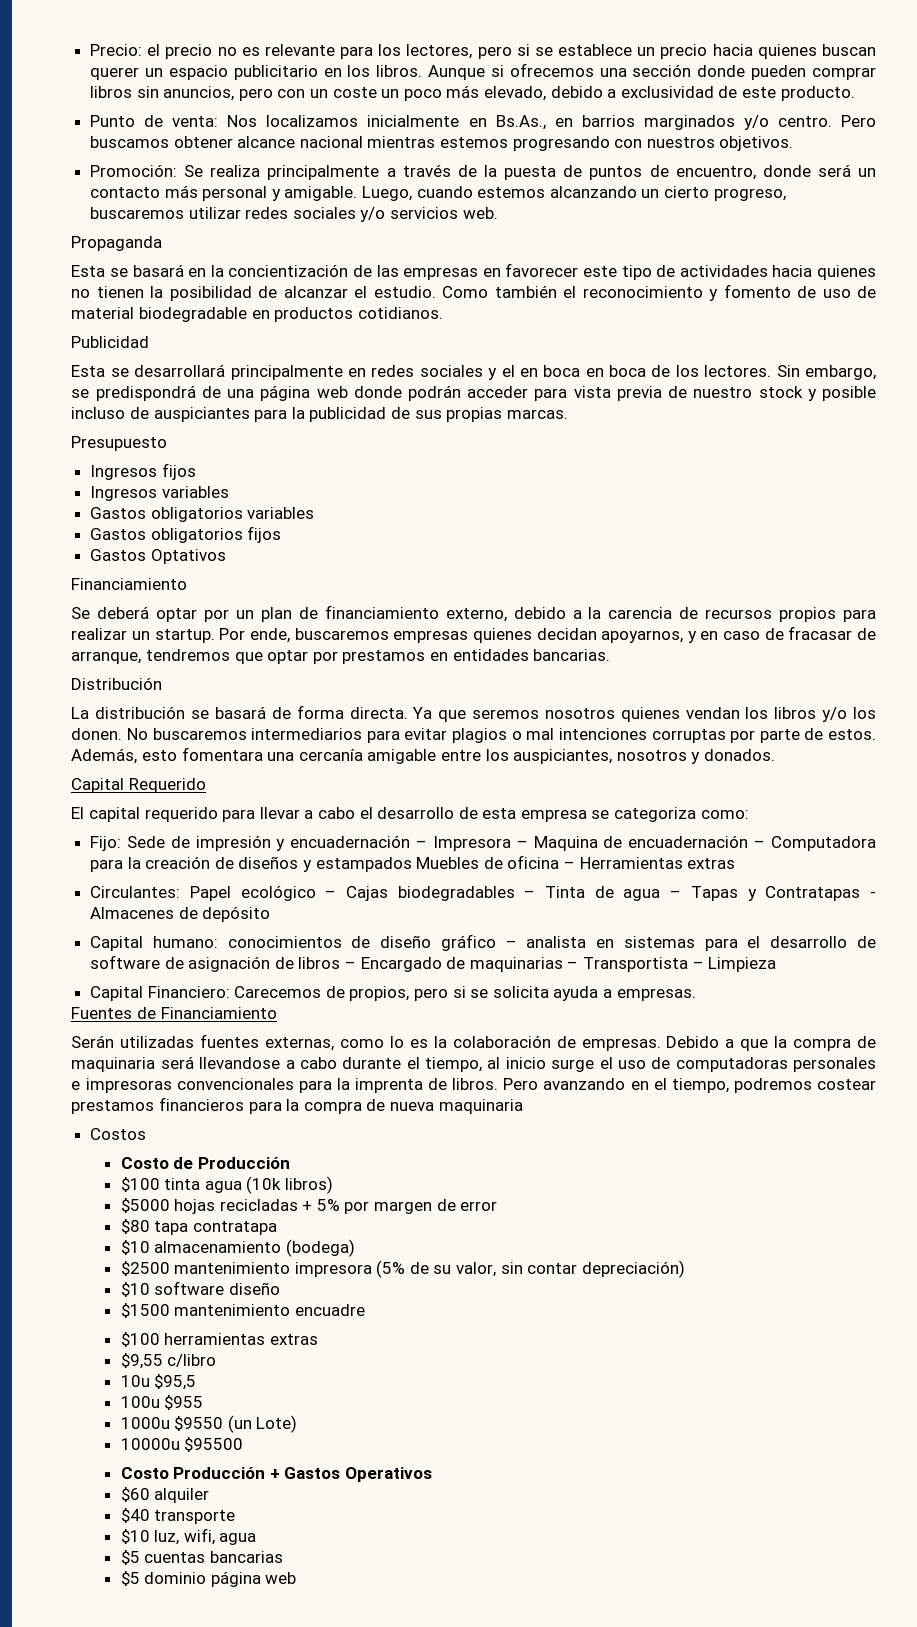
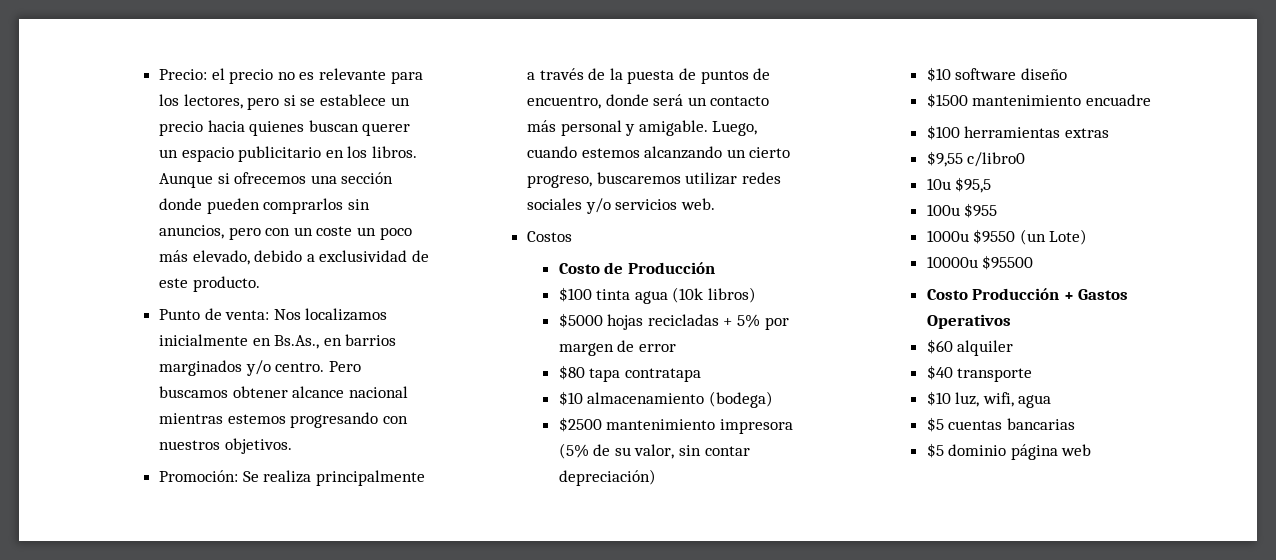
[811,67,876,80] [90,86,133,98] comprar libros -> [263,198,344,214] comprarlos
[71,236,163,251] [71,263,876,280] [71,284,877,301] [71,307,443,322] [71,336,150,348] [71,364,876,380] [71,385,877,401] [71,407,568,422] [71,436,168,451] [90,463,196,480] [90,486,229,501] [90,507,315,522] [90,526,282,543] [90,549,226,564] [71,578,188,590] [71,605,877,622] [71,626,877,643] [71,649,611,664] [71,677,163,690] [71,705,876,722] [71,728,876,743] [71,747,775,764] [71,778,206,793] [71,807,749,822] [90,835,876,851] [90,855,736,872] [90,885,877,901] [90,906,271,922] [90,934,876,951] [90,955,777,972] [90,986,696,1001] [71,1007,277,1019] [71,1034,877,1051] [71,1056,876,1072] [71,1078,876,1093] [71,1097,523,1114] // Propaganda // Esta se basará en la concientización de las empresas en favorecer este tipo de actividades hacia quienes no tienen la posibilidad de alcanzar el estudio. Como también el reconocimiento y fomento de uso de material biodegradable en productos cotidianos. // Publicidad // Esta se desarrollará principalmente en redes sociales y el en boca en boca de los lectores. Sin embargo, se predispondrá de una página web donde podrán acceder para vista previa de nuestro stock y posible incluso de auspiciantes para la publicidad de sus propias marcas. // Presupuesto // Ingresos fijos // Ingresos variables // Gastos obligatorios variables // Gastos obligatorios fijos // Gastos Optativos // Financiamiento // Se deberá optar por un plan de financiamiento externo, debido a la carencia de recursos propios para realizar un startup. Por ende, buscaremos empresas quienes decidan apoyarnos, y en caso de fracasar de arranque, tendremos que optar por prestamos en entidades bancarias. // Distribución // La distribución se basará de forma directa. Ya que seremos nosotros quienes vendan los libros y/o los donen. No buscaremos intermediarios para evitar plagios o mal intenciones corruptas por parte de estos. Además, esto fomentara una cercanía amigable entre los auspiciantes, nosotros y donados. // Capital Requerido // El capital requerido para llevar a cabo el desarrollo de esta empresa se categoriza como: // Fijo: Sede de impresión y encuadernación – Impresora – Maquina de encuadernación – Computadora para la creación de diseños y estampados Muebles de oficina – Herramientas extras // Circulantes: Papel ecológico – Cajas biodegradables – Tinta de agua – Tapas y Contratapas - Almacenes de depósito // Capital humano: conocimientos de diseño gráfico – analista en sistemas para el desarrollo de software de asignación de libros – Encargado de maquinarias – Transportista – Limpieza // Capital Financiero: Carecemos de propios, pero si se solicita ayuda a empresas. // Fuentes de Financiamiento // Serán utilizadas fuentes externas, como lo es la colaboración de empresas. Debido a que la compra de maquinaria será llevandose a cabo durante el tiempo, al inicio surge el uso de computadoras personales e impresoras convencionales para la imprenta de libros. Pero avanzando en el tiempo, podremos costear prestamos financieros para la compra de nueva maquinaria -> (715, 204) none
[167,1354,217,1367] c/libro -> [967,152,1026,167] c/libro0

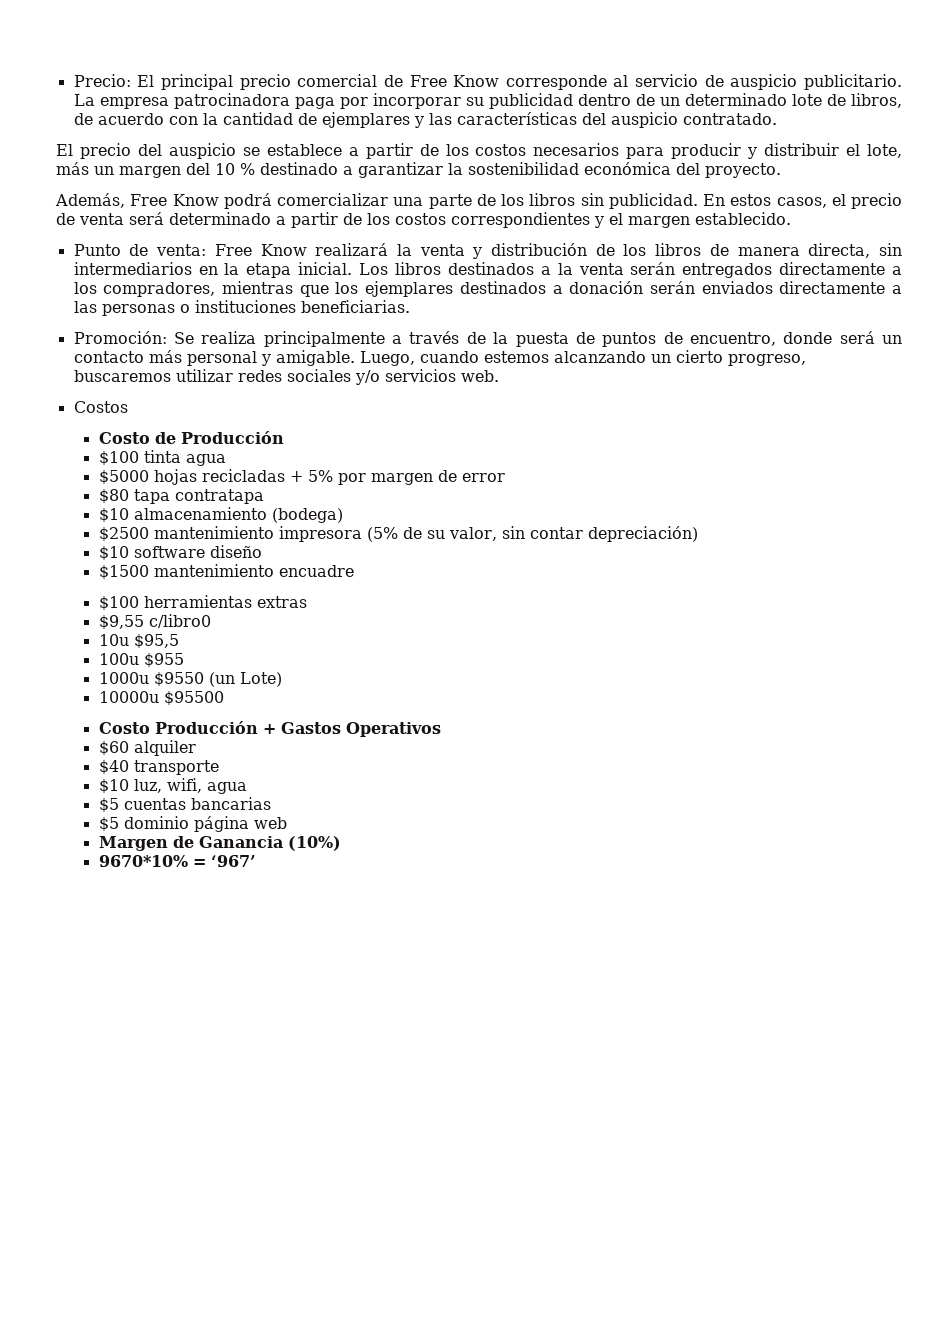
[211,68,423,84] [159,94,410,110] [159,120,411,136] [159,146,418,162] [159,172,394,188] [159,198,370,214] [159,225,412,240] [159,250,430,265] [159,276,260,292] [159,308,388,321] [159,334,397,349] [159,360,361,376] [159,386,408,398] [159,412,408,428] [159,438,292,454] el precio no es relevante para los lectores, pero si se establece un precio hacia quienes buscan querer un espacio publicitario en los libros. Aunque si ofrecemos una sección donde pueden comprarlos sin anuncios, pero con un coste un poco más elevado, debido a exclusividad de este producto. // Punto de venta: Nos localizamos inicialmente en Bs.As., en barrios marginados y/o centro. Pero buscamos obtener alcance nacional mientras estemos progresando con nuestros objetivos. -> [137,74,903,90] [73,93,902,109] [73,112,777,128] [56,143,903,159] [56,162,782,178] [55,193,902,209] [56,212,792,228] [73,243,903,259] [73,262,903,278] [73,281,902,297] [73,300,410,316] El principal precio comercial de Free Know corresponde al servicio de auspicio publicitario. La empresa patrocinadora paga por incorporar su publicidad dentro de un determinado lote de libros, de acuerdo con la cantidad de ejemplares y las características del auspicio contratado. // El precio del auspicio se establece a partir de los costos necesarios para producir y distribuir el lote, más un margen del 10 % destinado a garantizar la sostenibilidad económica del proyecto. // Además, Free Know podrá comercializar una parte de los libros sin publicidad. En estos casos, el precio de venta será determinado a partir de los costos correspondientes y el margen establecido. // Punto de venta: Free Know realizará la venta y distribución de los libros de manera directa, sin intermediarios en la etapa inicial. Los libros destinados a la venta serán entregados directamente a los compradores, mientras que los ejemplares destinados a donación serán enviados directamente a las personas o instituciones beneficiarias.
[672,287,756,303] (10k libros) -> (226, 460) none
(1092, 450) none -> [98,836,341,851] [98,855,256,867] // Margen de Ganancia (10%) // 9670*10% = ‘967’

